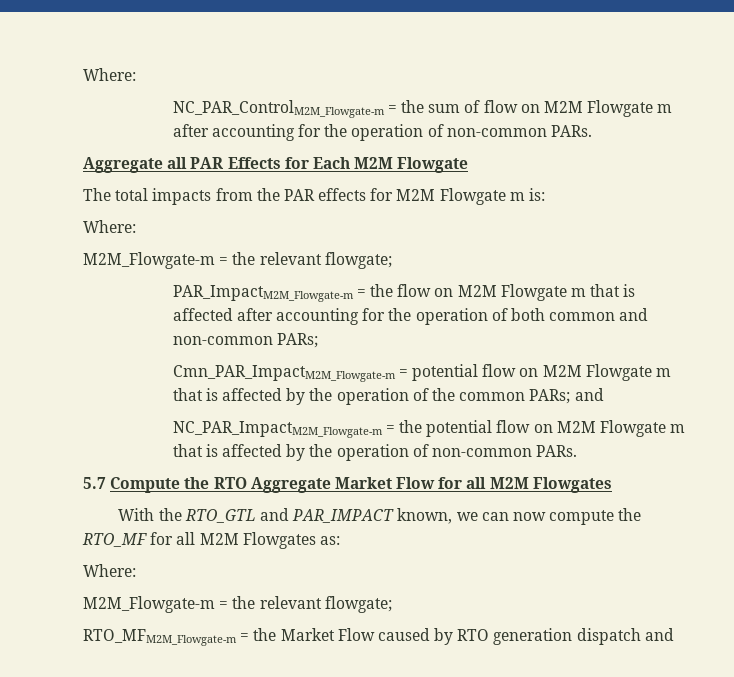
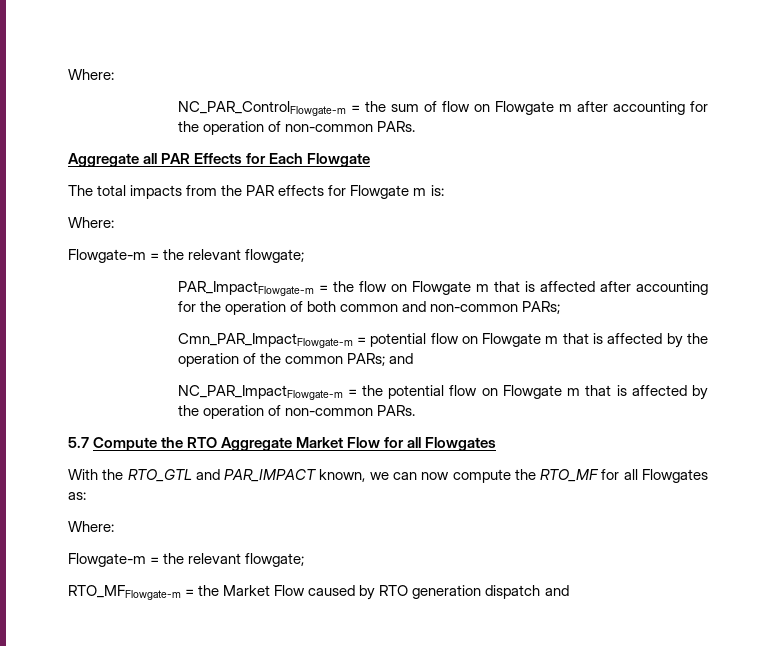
[83,68,136,81] [172,100,385,118] Where: // NC_PAR_ControlM2M_Flowgate-m -> [68,69,114,80] [177,101,346,116] Where: // NC_PAR_ControlFlowgate-m
[543,101,583,113] M2M -> (490, 108) none
[354,157,394,169] M2M -> (304, 158) none
[396,189,436,201] M2M -> (347, 190) none
[83,252,392,269] [172,285,354,302] M2M_Flowgate-m = the relevant flowgate; // PAR_ImpactM2M_Flowgate-m -> [68,249,305,263] [177,281,314,296] Flowgate-m = the relevant flowgate; // PAR_ImpactFlowgate-m
[457,285,497,297] M2M -> (407, 288) none
[172,365,396,382] Cmn_PAR_ImpactM2M_Flowgate-m -> [177,333,353,348] Cmn_PAR_ImpactFlowgate-m
[542,365,582,377] M2M -> (478, 340) none
[172,421,383,438] NC_PAR_ImpactM2M_Flowgate-m -> [177,385,343,400] NC_PAR_ImpactFlowgate-m
[556,421,596,433] M2M -> (498, 392) none
[489,477,529,489] M2M -> (422, 442) none
[199,533,239,545] M2M -> (638, 474) none
[83,596,392,613] [83,629,237,646] M2M_Flowgate-m = the relevant flowgate; // RTO_MFM2M_Flowgate-m -> [68,553,305,567] [68,585,181,600] Flowgate-m = the relevant flowgate; // RTO_MFFlowgate-m

